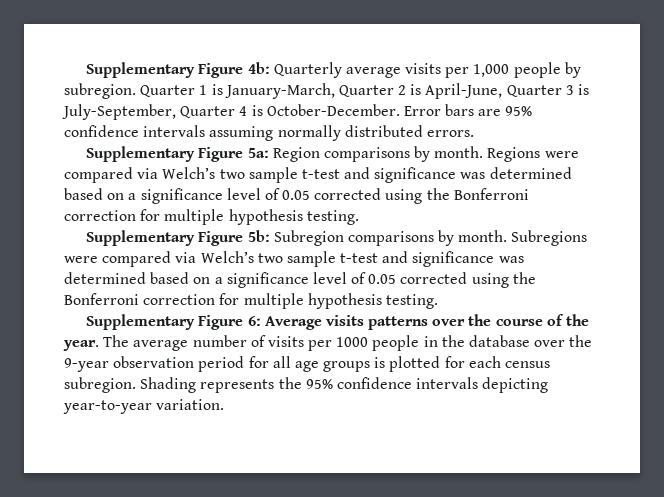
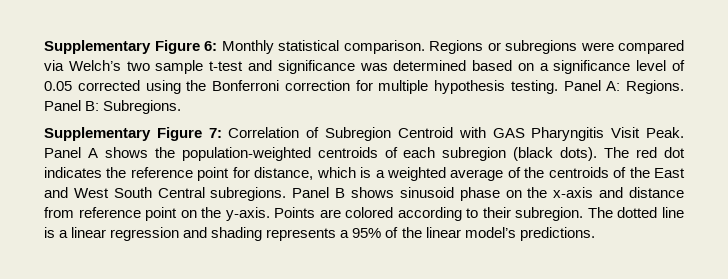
[86,62,581,78] [64,83,590,99] [62,104,533,120] [64,125,474,141] [86,146,541,162] Supplementary Figure 4b: Quarterly average visits per 1,000 people by subregion. Quarter 1 is January-March, Quarter 2 is April-June, Quarter 3 is July-September, Quarter 4 is October-December. Error bars are 95% confidence intervals assuming normally distributed errors. // Supplementary Figure 5a: Region comparisons by month. Regions -> [44,40,577,54] Supplementary Figure 6: Monthly statistical comparison. Regions or subregions
[86,230,588,246] [64,251,524,267] [64,272,536,288] [64,293,438,309] [86,314,590,330] [63,335,593,351] [64,356,551,372] [64,377,549,393] [63,399,225,414] // Supplementary Figure 5b: Subregion comparisons by month. Subregions were compared via Welch’s two sample t-test and significance was determined based on a significance level of 0.05 corrected using the Bonferroni correction for multiple hypothesis testing. // Supplementary Figure 6: Average visits patterns over the course of the year. The average number of visits per 1000 people in the database over the 9-year observation period for all age groups is plotted for each census subregion. Shading represents the 95% confidence intervals depicting year-to-year variation. -> [563,80,684,94] [44,100,182,114] [44,127,684,141] [44,147,685,161] [44,167,685,181] [44,187,685,201] [44,207,684,221] [44,227,595,241] Panel A: Regions. Panel B: Subregions. // Supplementary Figure 7: Correlation of Subregion Centroid with GAS Pharyngitis Visit Peak. Panel A shows the population-weighted centroids of each subregion (black dots). The red dot indicates the reference point for distance, which is a weighted average of the centroids of the East and West South Central subregions. Panel B shows sinusoid phase on the x-axis and distance from reference point on the y-axis. Points are colored according to their subregion. The dotted line is a linear regression and shading represents a 95% of the linear model’s predictions.

